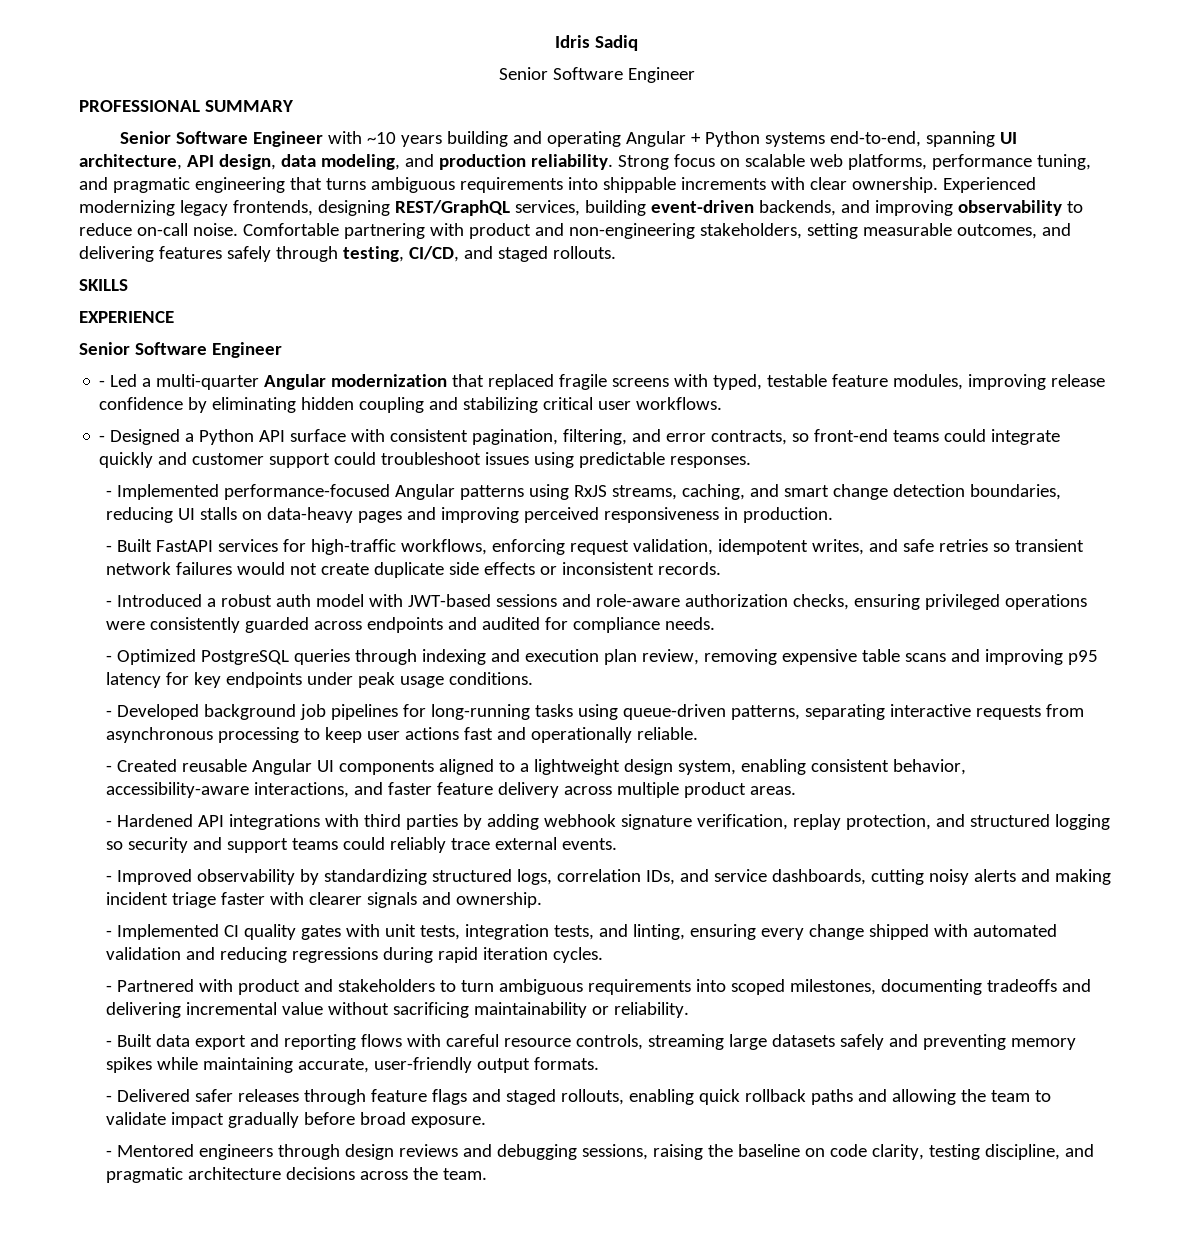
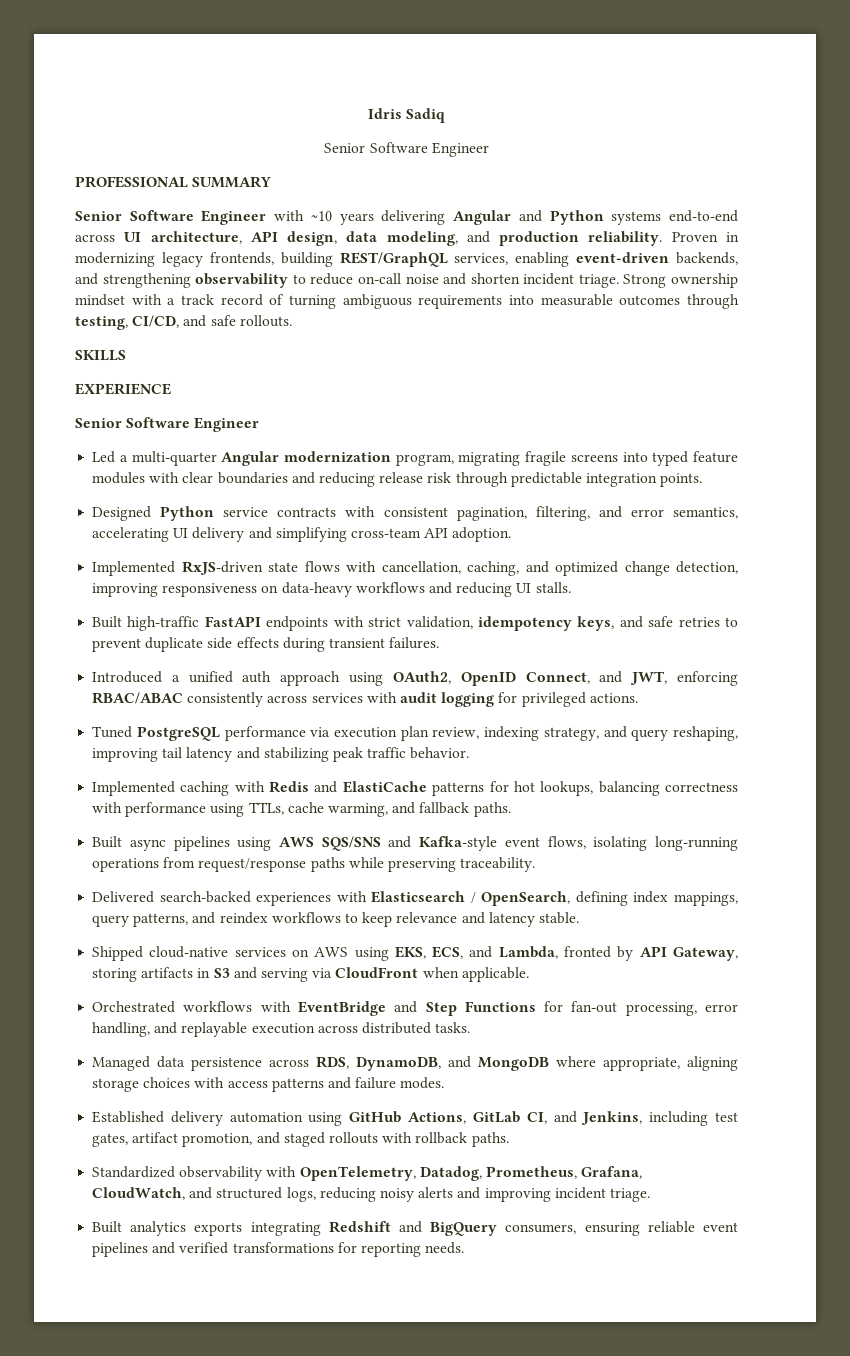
[447,131,996,147] building and operating Angular + Python systems end-to-end, spanning -> [381,210,739,225] [75,234,115,242] delivering Angular and Python systems end-to-end across
[617,154,1091,170] [79,177,1036,193] Strong focus on scalable web platforms, performance tuning, and pragmatic engineering that turns ambiguous requirements into shippable increments with clear ownership. Experienced -> [671,232,739,242] Proven in
[317,200,390,216] designing -> [280,252,333,267] building
[584,200,646,216] building -> [515,252,570,267] enabling
[874,200,953,216] improving -> [102,273,191,288] strengthening
[192,223,1071,239] [79,246,271,262] noise. Comfortable partnering with product and non-engineering stakeholders, setting measurable outcomes, and delivering features safely -> [405,273,738,288] [75,294,681,309] noise and shorten incident triage. Strong ownership mindset with a track record of turning ambiguous requirements into measurable outcomes
[497,246,548,262] staged -> [210,315,236,326] safe
[99,380,106,387] - -> (260, 424) none
[452,374,1106,390] [99,397,723,413] [99,429,347,445] that replaced fragile screens with typed, testable feature modules, improving release confidence by eliminating hidden coupling and stabilizing critical user workflows. // - Designed a Python API surface -> [395,451,739,466] [92,472,703,487] [92,506,337,521] program, migrating fragile screens into typed feature modules with clear boundaries and reducing release risk through predictable integration points. // Designed Python service contracts
[711,429,1061,445] [99,452,752,468] [106,484,1062,500] [106,507,834,523] [106,539,1085,555] [106,562,722,578] [106,594,1088,610] [106,617,716,633] [106,649,1099,665] [106,672,534,688] [106,704,1085,720] [106,727,699,743] [106,759,967,775] [106,782,797,798] [106,814,1111,830] [106,837,618,853] [106,869,1112,885] [106,892,543,908] [106,924,1058,940] [106,947,604,963] [106,979,1092,995] [106,1002,690,1018] [106,1034,1077,1050] [106,1057,600,1073] [106,1089,1052,1105] [106,1112,487,1128] [106,1144,1095,1160] [106,1167,488,1183] contracts, so front-end teams could integrate quickly and customer support could troubleshoot issues using predictable responses. // - Implemented performance-focused Angular patterns using RxJS streams, caching, and smart change detection boundaries, reducing UI stalls on data-heavy pages and improving perceived responsiveness in production. // - Built FastAPI services for high-traffic workflows, enforcing request validation, idempotent writes, and safe retries so transient network failures would not create duplicate side effects or inconsistent records. // - Introduced a robust auth model with JWT-based sessions and role-aware authorization checks, ensuring privileged operations were consistently guarded across endpoints and audited for compliance needs. // - Optimized PostgreSQL queries through indexing and execution plan review, removing expensive table scans and improving p95 latency for key endpoints under peak usage conditions. // - Developed background job pipelines for long-running tasks using queue-driven patterns, separating interactive requests from asynchronous processing to keep user actions fast and operationally reliable. // - Created reusable Angular UI components aligned to a lightweight design system, enabling consistent behavior, accessibility-aware interactions, and faster feature delivery across multiple product areas. // - Hardened API integrations with third parties by adding webhook signature verification, replay protection, and structured logging so security and support teams could reliably trace external events. // - Improved observability by standardizing structured logs, correlation IDs, and service dashboards, cutting noisy alerts and making incident triage faster with clearer signals and ownership. // - Implemented CI quality gates with unit tests, integration tests, and linting, ensuring every change shipped with automated validation and reducing regressions during rapid iteration cycles. // - Partnered with product and stakeholders to turn ambiguous requirements into scoped milestones, documenting tradeoffs and delivering incremental value without sacrificing maintainability or reliability. // - Built data export and reporting flows with careful resource controls, streaming large datasets safely and preventing memory spikes while maintaining accurate, user-friendly output formats. // - Delivered safer releases through feature flags and staged rollouts, enabling quick rollback paths and allowing the team to validate impact gradually before broad exposure. // - Mentored engineers through design reviews and debugging sessions, raising the baseline on code clarity, testing discipline, and pragmatic architecture decisions across the team. -> [673,507,739,519] [92,527,512,542] [92,561,738,576] [92,582,571,597] [92,616,739,631] [92,637,440,652] [92,671,739,686] [92,692,638,707] [92,726,739,741] [92,747,470,762] [92,781,738,796] [92,802,511,817] [92,836,739,851] [92,857,536,872] [92,891,738,906] [92,912,579,927] [92,946,739,961] [92,967,529,982] [92,1001,738,1016] [92,1022,471,1037] [92,1056,738,1071] [92,1077,445,1092] [92,1111,738,1126] [92,1132,509,1147] [92,1166,643,1181] [92,1187,650,1202] [92,1221,738,1236] [92,1242,465,1257] semantics, accelerating UI delivery and simplifying cross-team API adoption. // Implemented RxJS-driven state flows with cancellation, caching, and optimized change detection, improving responsiveness on data-heavy workflows and reducing UI stalls. // Built high-traffic FastAPI endpoints with strict validation, idempotency keys, and safe retries to prevent duplicate side effects during transient failures. // Introduced a unified auth approach using OAuth2, OpenID Connect, and JWT, enforcing RBAC/ABAC consistently across services with audit logging for privileged actions. // Tuned PostgreSQL performance via execution plan review, indexing strategy, and query reshaping, improving tail latency and stabilizing peak traffic behavior. // Implemented caching with Redis and ElastiCache patterns for hot lookups, balancing correctness with performance using TTLs, cache warming, and fallback paths. // Built async pipelines using AWS SQS/SNS and Kafka-style event flows, isolating long-running operations from request/response paths while preserving traceability. // Delivered search-backed experiences with Elasticsearch / OpenSearch, defining index mappings, query patterns, and reindex workflows to keep relevance and latency stable. // Shipped cloud-native services on AWS using EKS, ECS, and Lambda, fronted by API Gateway, storing artifacts in S3 and serving via CloudFront when applicable. // Orchestrated workflows with EventBridge and Step Functions for fan-out processing, error handling, and replayable execution across distributed tasks. // Managed data persistence across RDS, DynamoDB, and MongoDB where appropriate, aligning storage choices with access patterns and failure modes. // Established delivery automation using GitHub Actions, GitLab CI, and Jenkins, including test gates, artifact promotion, and staged rollouts with rollback paths. // Standardized observability with OpenTelemetry, Datadog, Prometheus, Grafana, CloudWatch, and structured logs, reducing noisy alerts and improving incident triage. // Built analytics exports integrating Redshift and BigQuery consumers, ensuring reliable event pipelines and verified transformations for reporting needs.

